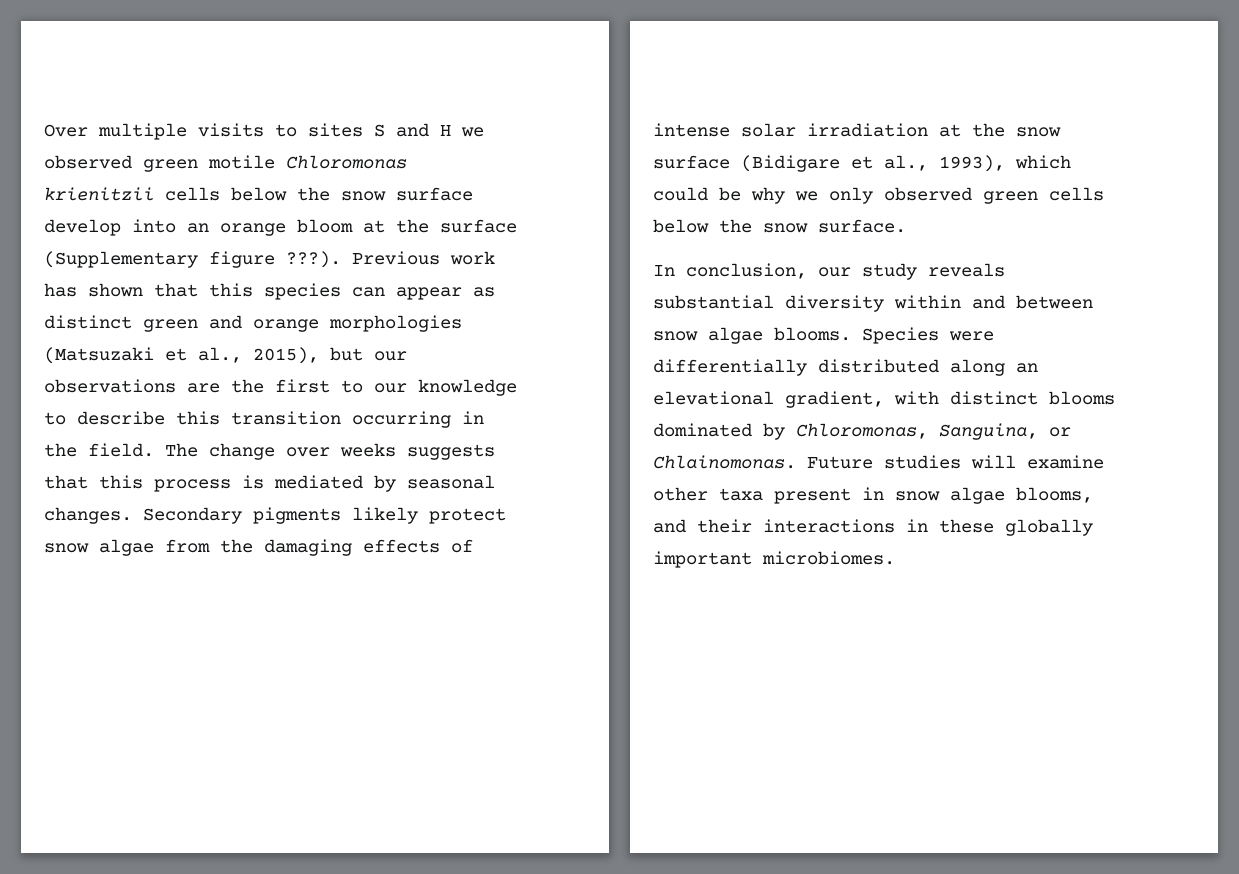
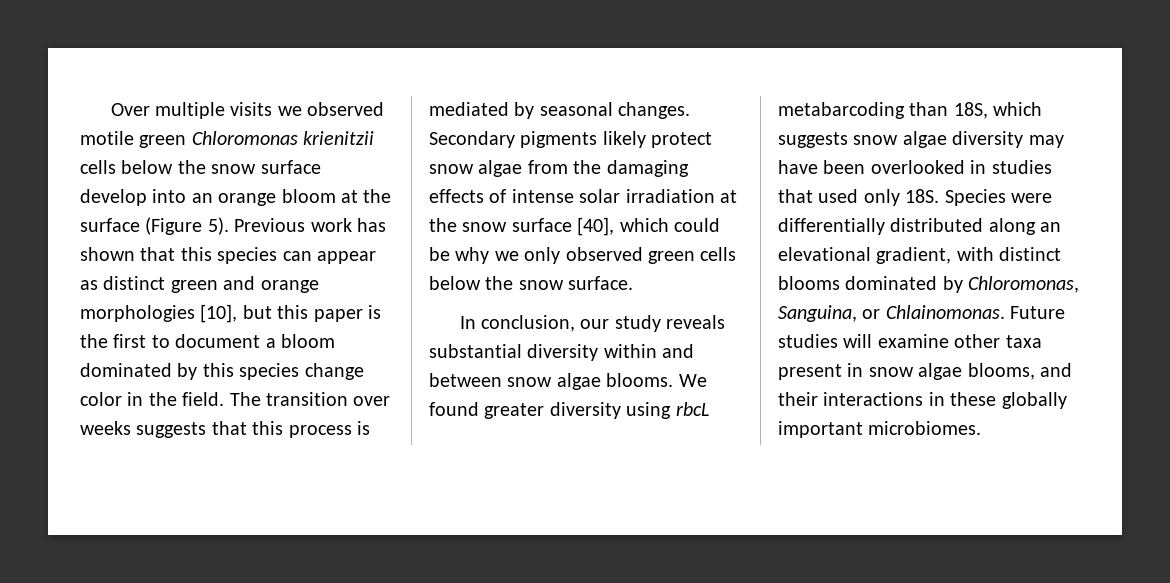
[275,123,484,137] [44,155,275,172] to sites S and H we observed green motile -> [277,102,385,116] [80,131,187,148] we observed motile green
[44,251,341,268] (Supplementary figure ???). -> [145,217,229,235] (Figure 5).
[44,347,407,364] [44,379,517,396] [44,411,451,428] (Matsuzaki et al., 2015), but our observations are the first to our knowledge to describe this transition occurring -> [200,304,381,323] [80,334,335,348] [80,363,364,380] [80,392,122,406] [10], but this paper is the first to document a bloom dominated by this species change color
[209,443,275,460] change -> [266,392,348,406] transition
[741,155,1005,172] (Bidigare et al., 1993), -> [577,217,615,236] [40],
(851, 334) none -> [678,374,707,387] [429,402,709,419] [778,102,1043,119] [778,131,1064,148] [778,160,1052,174] [778,189,940,206] We found greater diversity using rbcL metabarcoding than 18S, which suggests snow algae diversity may have been overlooked in studies that used only 18S.

